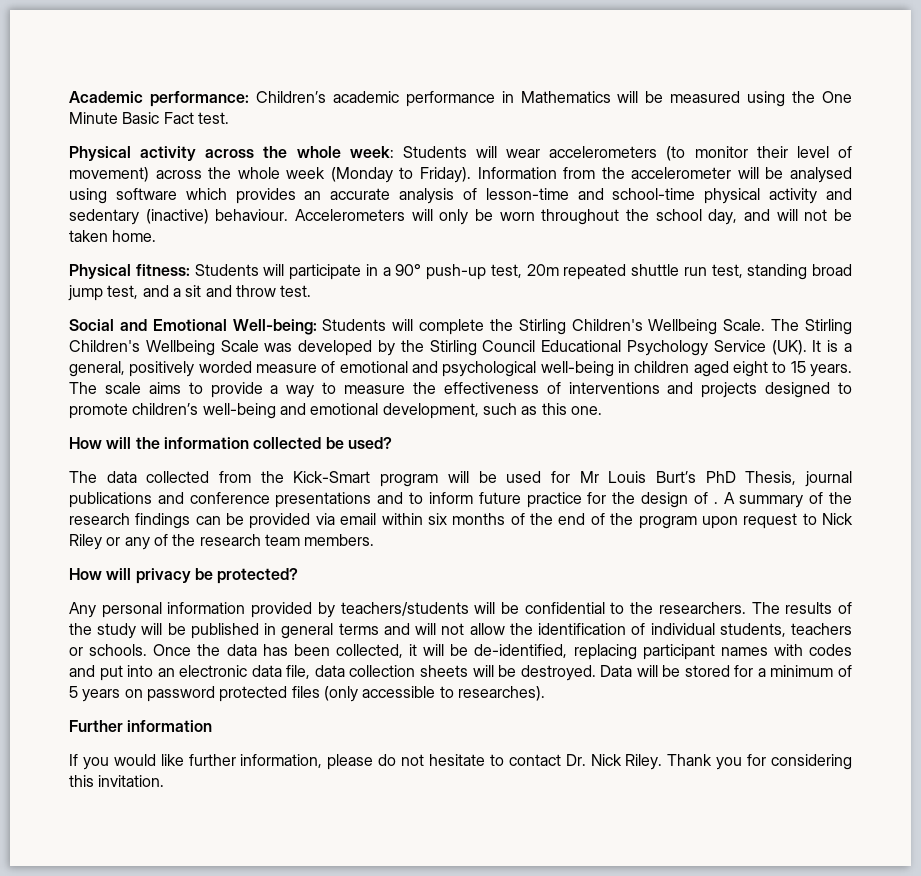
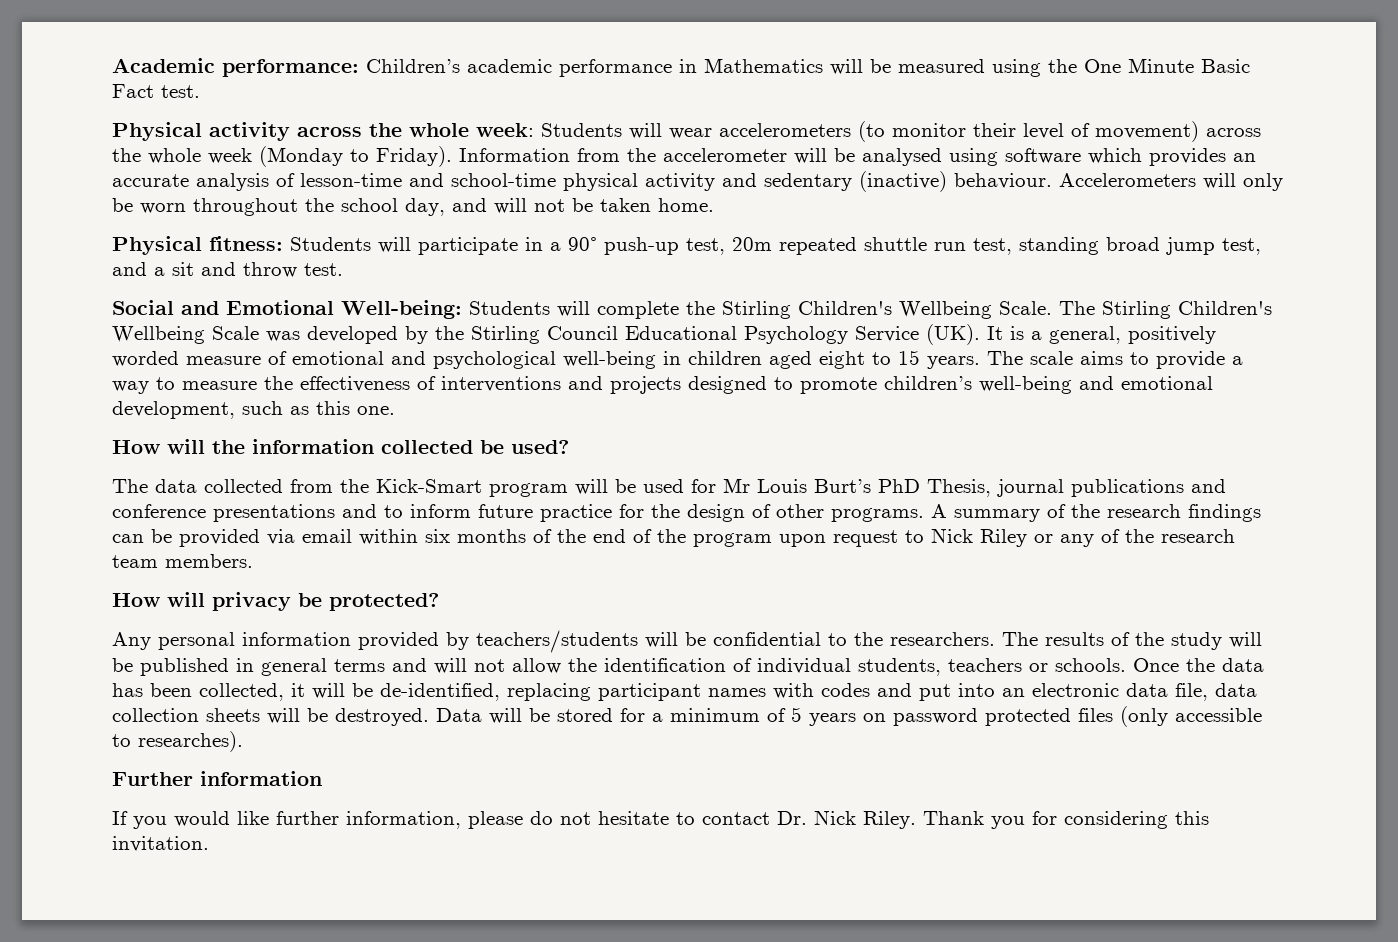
[713,502,718,504] . -> [776,504,924,522] other programs.

